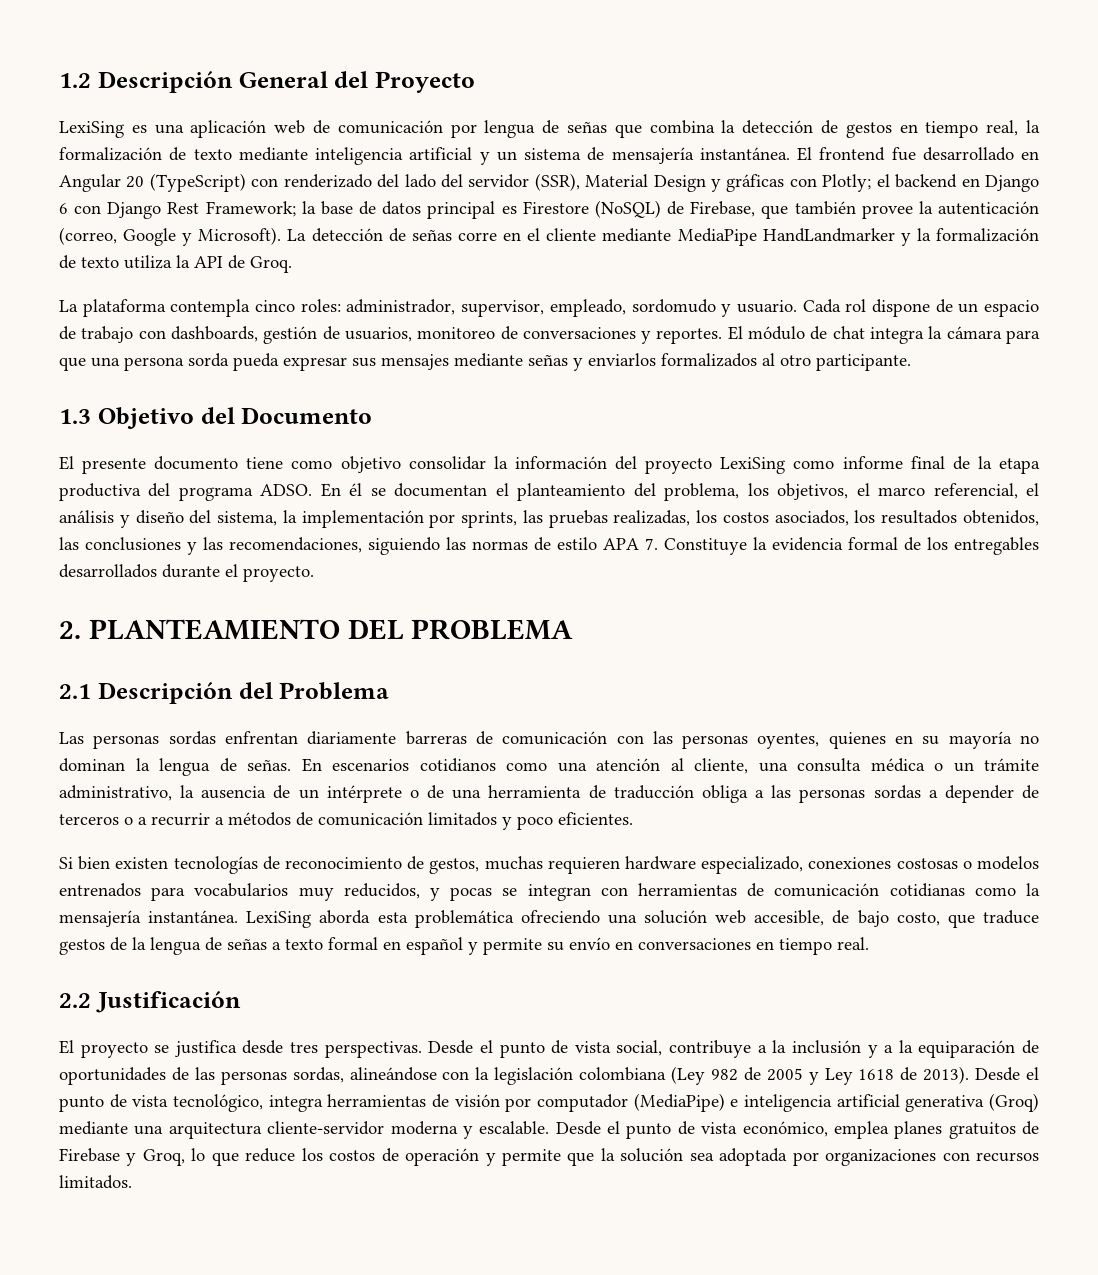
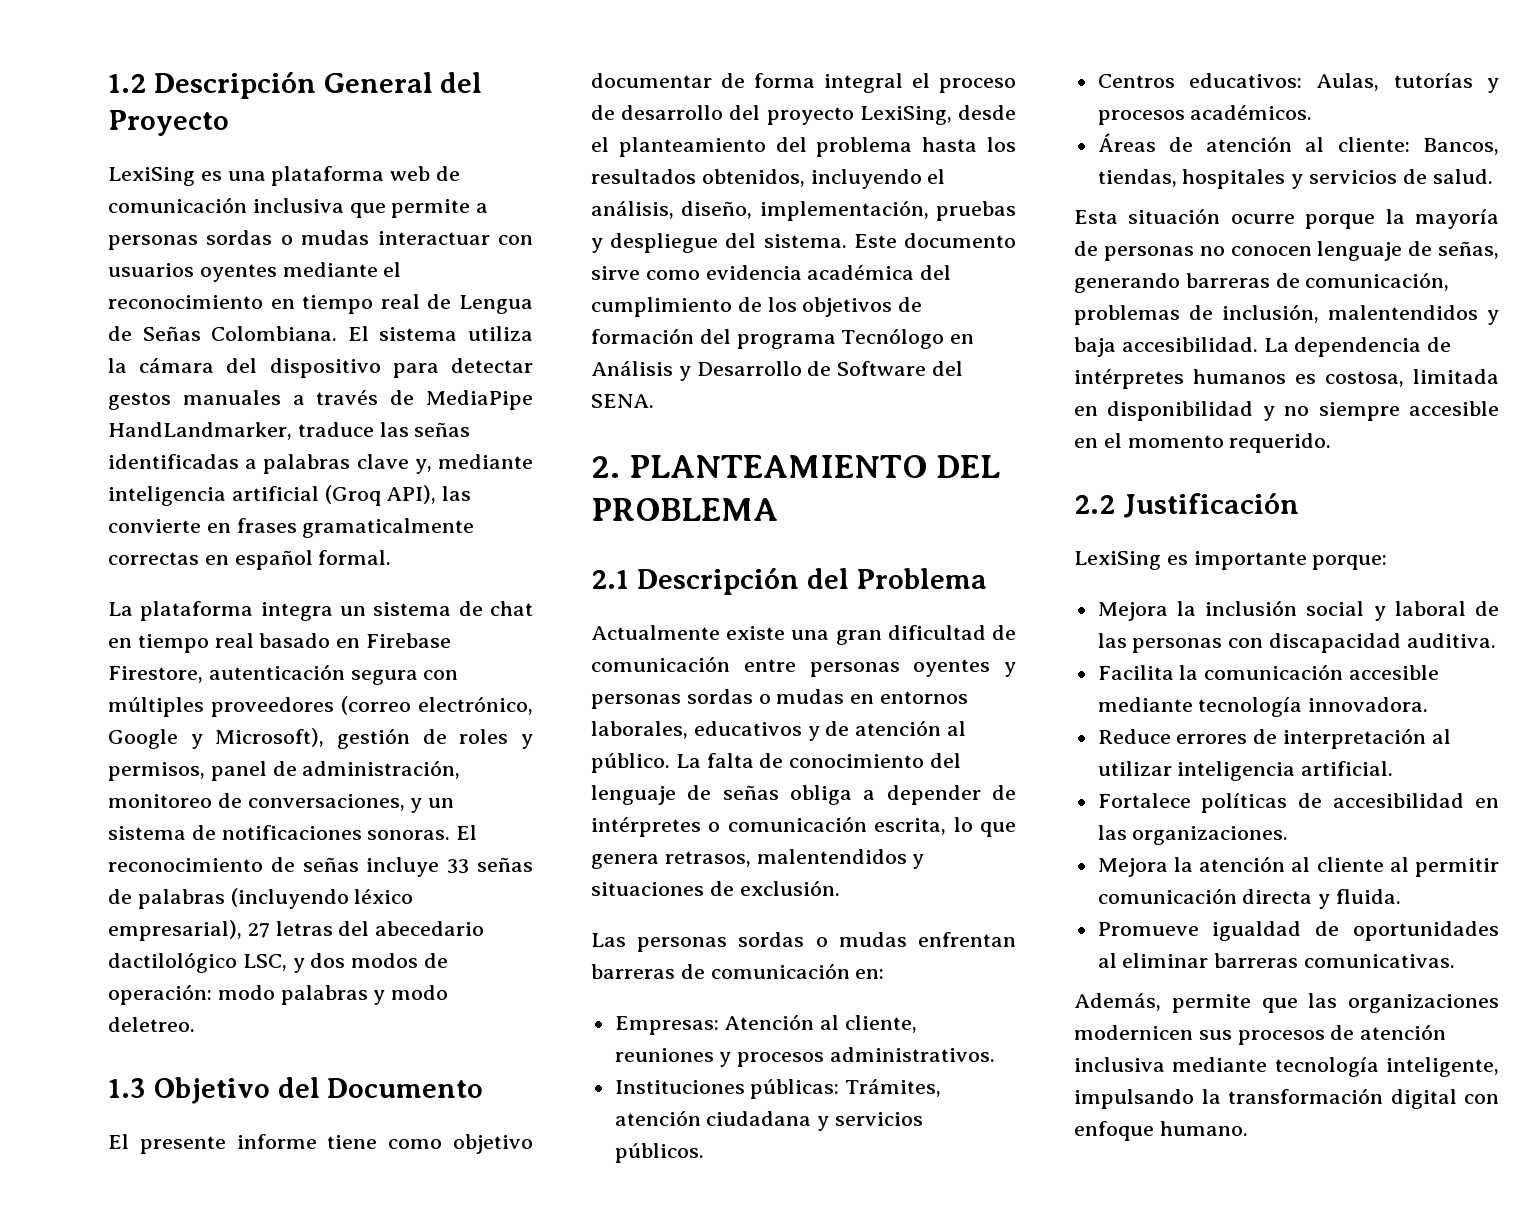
[190,120,267,138] aplicación -> [271,166,385,186] plataforma
[450,120,1040,138] [59,147,1039,165] [59,173,1040,192] [59,200,1039,219] [59,227,1039,246] [59,255,292,273] [59,299,1039,317] [59,326,1040,344] [59,353,911,371] por lengua de señas que combina la detección de gestos en tiempo real, la formalización de texto mediante inteligencia artificial y un sistema de mensajería instantánea. El frontend fue desarrollado en Angular 20 (TypeScript) con renderizado del lado del servidor (SSR), Material Design y gráficas con Plotly; el backend en Django 6 con Django Rest Framework; la base de datos principal es Firestore (NoSQL) de Firebase, que también provee la autenticación (correo, Google y Microsoft). La detección de señas corre en el cliente mediante MediaPipe HandLandmarker y la formalización de texto utiliza la API de Groq. // La plataforma contempla cinco roles: administrador, supervisor, empleado, sordomudo y usuario. Cada rol dispone de un espacio de trabajo con dashboards, gestión de usuarios, monitoreo de conversaciones y reportes. El módulo de chat integra la cámara para que una persona sorda pueda expresar sus mensajes mediante señas y enviarlos formalizados al otro participante. -> [252,198,489,218] [108,230,533,250] [108,262,402,282] [108,294,533,314] [108,326,533,341] [108,358,533,378] [108,390,533,410] [108,422,471,440] [108,454,533,474] [108,485,472,506] [108,518,475,538] [108,550,392,570] [108,601,533,621] [108,633,452,653] [108,664,459,685] [108,696,533,717] [108,728,533,749] [108,760,461,781] [108,793,455,813] [108,825,478,840] [108,857,533,877] [108,888,414,909] [108,920,485,941] [108,952,449,973] [108,984,449,1005] [108,1017,195,1032] inclusiva que permite a personas sordas o mudas interactuar con usuarios oyentes mediante el reconocimiento en tiempo real de Lengua de Señas Colombiana. El sistema utiliza la cámara del dispositivo para detectar gestos manuales a través de MediaPipe HandLandmarker, traduce las señas identificadas a palabras clave y, mediante inteligencia artificial (Groq API), las convierte en frases gramaticalmente correctas en español formal. // La plataforma integra un sistema de chat en tiempo real basado en Firebase Firestore, autenticación segura con múltiples proveedores (correo electrónico, Google y Microsoft), gestión de roles y permisos, panel de administración, monitoreo de conversaciones, y un sistema de notificaciones sonoras. El reconocimiento de señas incluye 33 señas de palabras (incluyendo léxico empresarial), 27 letras del abecedario dactilológico LSC, y dos modos de operación: modo palabras y modo deletreo.
[154,456,239,470] documento -> [236,1134,317,1149] informe
[408,456,1040,474] [59,483,1040,501] [59,510,1039,528] [59,537,1039,555] [59,564,314,582] consolidar la información del proyecto LexiSing como informe final de la etapa productiva del programa ADSO. En él se documentan el planteamiento del problema, los objetivos, el marco referencial, el análisis y diseño del sistema, la implementación por sprints, las pruebas realizadas, los costos asociados, los resultados obtenidos, las conclusiones y las recomendaciones, siguiendo las normas de estilo APA 7. Constituye la evidencia formal de los entregables desarrollados durante el proyecto. -> [591,73,1016,93] [591,105,1016,125] [591,137,1016,157] [591,169,946,189] [591,200,1016,221] [591,233,1016,253] [591,265,952,280] [591,297,923,317] [591,328,975,349] [591,361,964,381] [591,394,654,408] documentar de forma integral el proceso de desarrollo del proyecto LexiSing, desde el planteamiento del problema hasta los resultados obtenidos, incluyendo el análisis, diseño, implementación, pruebas y despliegue del sistema. Este documento sirve como evidencia académica del cumplimiento de los objetivos de formación del programa Tecnólogo en Análisis y Desarrollo de Software del SENA.
[59,731,1039,749] [59,758,1039,776] [59,785,1039,803] [59,812,633,830] [59,856,1040,874] [59,883,1041,901] [59,910,1039,928] [59,937,869,955] [59,991,241,1013] [59,1040,1039,1058] [59,1066,1039,1085] [59,1093,1039,1112] [59,1121,1039,1139] [59,1148,1040,1166] [59,1175,132,1189] Las personas sordas enfrentan diariamente barreras de comunicación con las personas oyentes, quienes en su mayoría no dominan la lengua de señas. En escenarios cotidianos como una atención al cliente, una consulta médica o un trámite administrativo, la ausencia de un intérprete o de una herramienta de traducción obliga a las personas sordas a depender de terceros o a recurrir a métodos de comunicación limitados y poco eficientes. // Si bien existen tecnologías de reconocimiento de gestos, muchas requieren hardware especializado, conexiones costosas o modelos entrenados para vocabularios muy reducidos, y pocas se integran con herramientas de comunicación cotidianas como la mensajería instantánea. LexiSing aborda esta problemática ofreciendo una solución web accesible, de bajo costo, que traduce gestos de la lengua de señas a texto formal en español y permite su envío en conversaciones en tiempo real. // 2.2 Justificación // El proyecto se justifica desde tres perspectivas. Desde el punto de vista social, contribuye a la inclusión y a la equiparación de oportunidades de las personas sordas, alineándose con la legislación colombiana (Ley 982 de 2005 y Ley 1618 de 2013). Desde el punto de vista tecnológico, integra herramientas de visión por computador (MediaPipe) e inteligencia artificial generativa (Groq) mediante una arquitectura cliente-servidor moderna y escalable. Desde el punto de vista económico, emplea planes gratuitos de Firebase y Groq, lo que reduce los costos de operación y permite que la solución sea adoptada por organizaciones con recursos limitados. -> [591,625,1016,645] [591,656,1016,677] [591,689,969,709] [591,720,967,741] [591,753,962,773] [591,785,1016,805] [591,816,1016,837] [591,849,925,869] [591,880,840,896] [591,932,1016,952] [591,963,885,979] [614,1014,918,1035] [614,1047,996,1067] [614,1079,942,1099] [614,1110,924,1131] [614,1143,704,1163] [1097,73,1499,93] [1097,105,1313,125] [1097,133,1499,155] [1097,169,1493,189] [1074,208,1499,229] [1074,241,1499,261] [1074,272,1450,293] [1074,304,1499,325] [1074,337,1452,357] [1074,369,1499,389] [1074,401,1499,421] [1074,433,1332,453] [1074,493,1299,518] [1074,551,1388,570] [1097,600,1499,621] [1097,633,1496,653] [1097,664,1440,680] [1097,697,1429,717] [1097,728,1451,749] [1097,761,1394,781] [1097,793,1499,813] [1097,825,1289,845] [1097,856,1499,877] [1097,888,1402,909] [1097,921,1499,941] [1097,953,1456,968] [1074,993,1499,1013] [1074,1024,1447,1045] [1074,1057,1499,1077] [1074,1088,1499,1109] [1074,1121,1248,1141] Actualmente existe una gran dificultad de comunicación entre personas oyentes y personas sordas o mudas en entornos laborales, educativos y de atención al público. La falta de conocimiento del lenguaje de señas obliga a depender de intérpretes o comunicación escrita, lo que genera retrasos, malentendidos y situaciones de exclusión. // Las personas sordas o mudas enfrentan barreras de comunicación en: // Empresas: Atención al cliente, reuniones y procesos administrativos. // Instituciones públicas: Trámites, atención ciudadana y servicios públicos. // Centros educativos: Aulas, tutorías y procesos académicos. // Áreas de atención al cliente: Bancos, tiendas, hospitales y servicios de salud. // Esta situación ocurre porque la mayoría de personas no conocen lenguaje de señas, generando barreras de comunicación, problemas de inclusión, malentendidos y baja accesibilidad. La dependencia de intérpretes humanos es costosa, limitada en disponibilidad y no siempre accesible en el momento requerido. // 2.2 Justificación // LexiSing es importante porque: // Mejora la inclusión social y laboral de las personas con discapacidad auditiva. // Facilita la comunicación accesible mediante tecnología innovadora. // Reduce errores de interpretación al utilizar inteligencia artificial. // Fortalece políticas de accesibilidad en las organizaciones. // Mejora la atención al cliente al permitir comunicación directa y fluida. // Promueve igualdad de oportunidades al eliminar barreras comunicativas. // Además, permite que las organizaciones modernicen sus procesos de atención inclusiva mediante tecnología inteligente, impulsando la transformación digital con enfoque humano.

